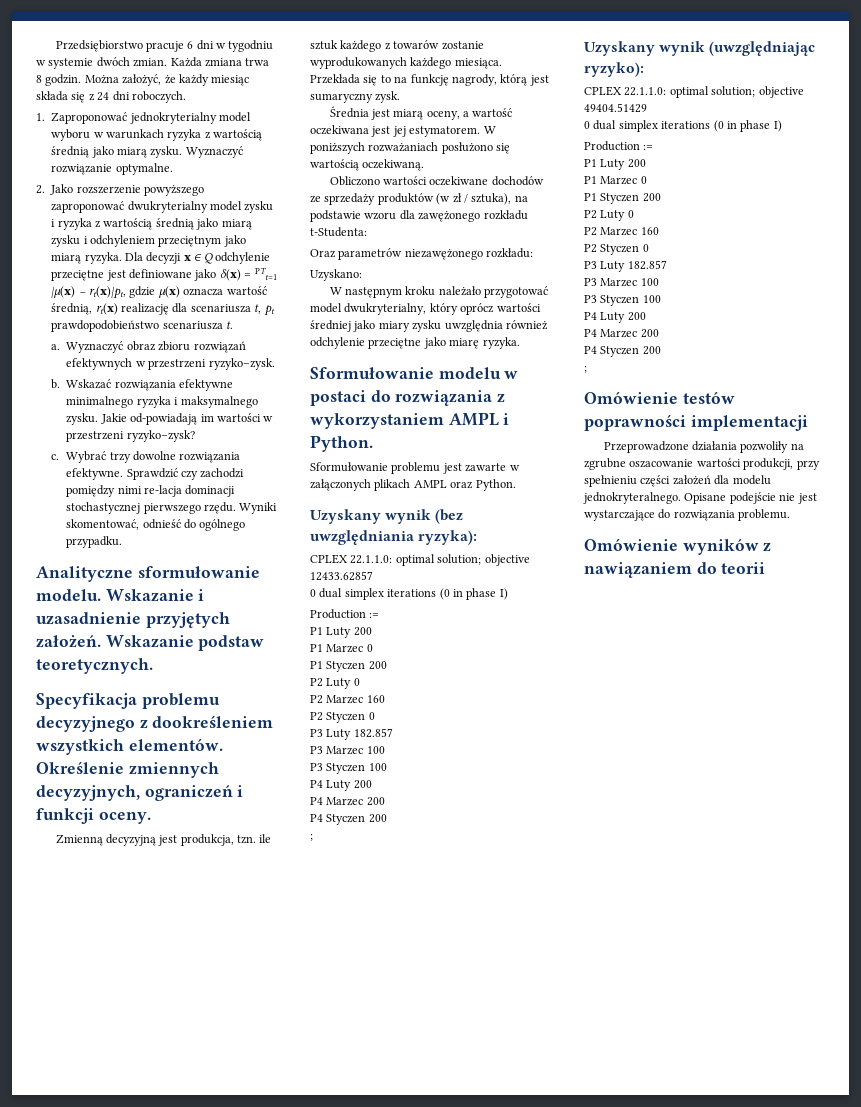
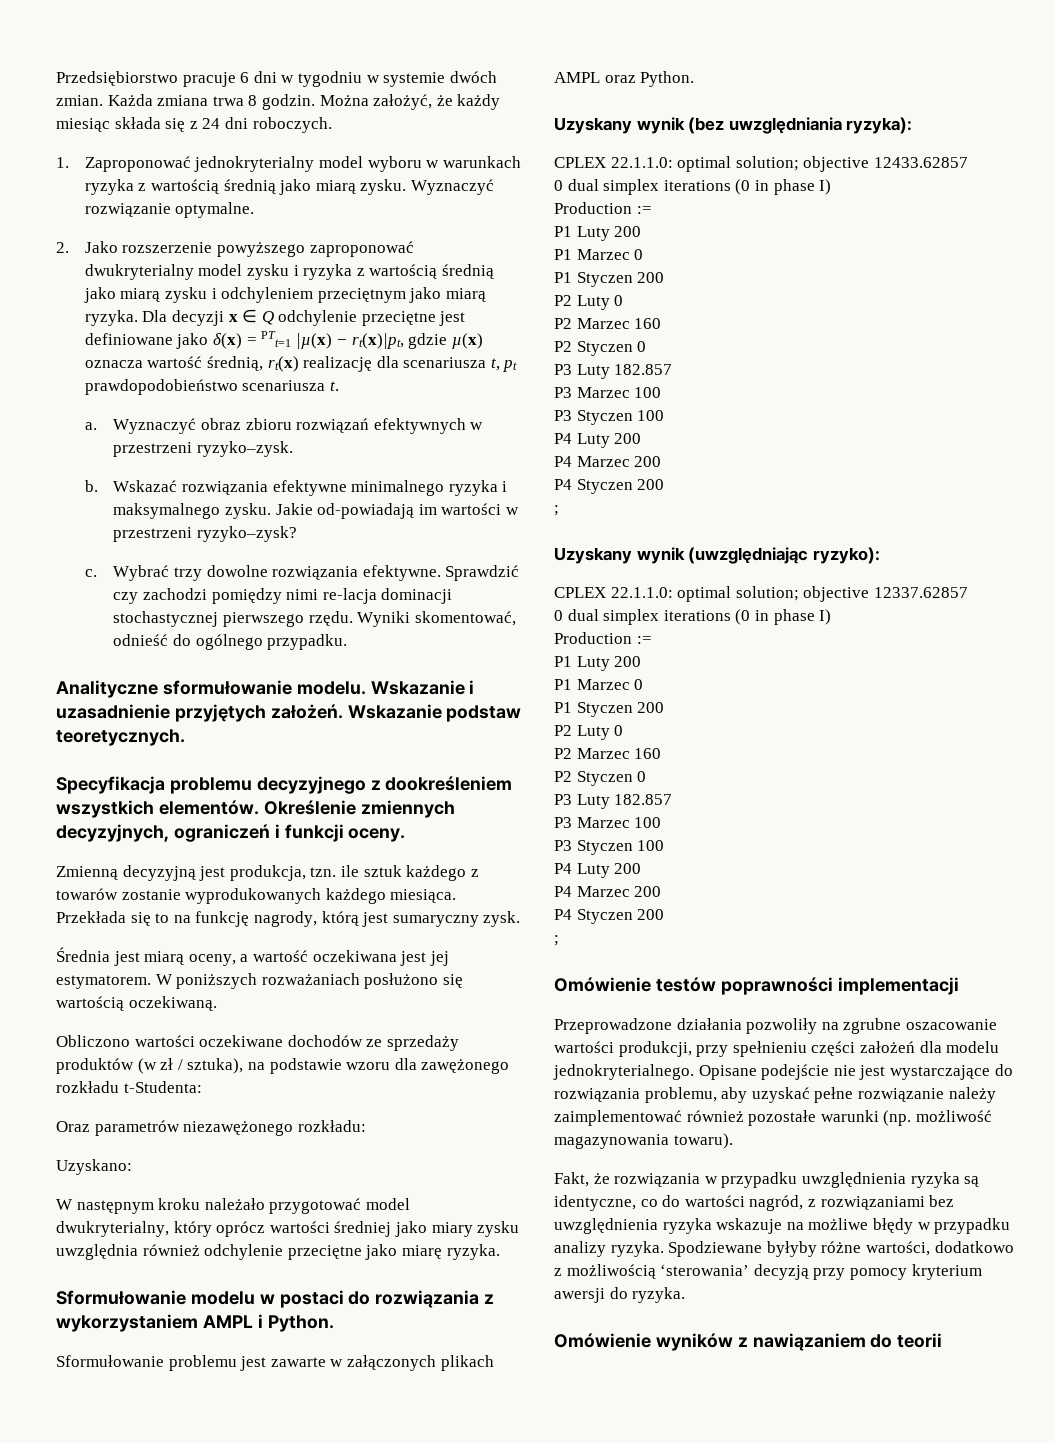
[584,103,647,113] 49404.51429 -> [873,587,968,598] 12337.62857
[583,492,681,504] jednokryteralnego. -> [553,1064,694,1080] jednokryterialnego.
[738,509,791,521] problemu. -> [644,1087,996,1103] [554,1110,992,1126] [554,1133,733,1149] [554,1172,980,1188] [554,1195,955,1211] [554,1218,1011,1234] [554,1241,1014,1257] [554,1264,982,1280] [554,1287,686,1303] problemu, aby uzyskać pełne rozwiązanie należy zaimplementować również pozostałe warunki (np. możliwość magazynowania towaru). // Fakt, że rozwiązania w przypadku uwzględnienia ryzyka są identyczne, co do wartości nagród, z rozwiązaniami bez uwzględnienia ryzyka wskazuje na możliwe błędy w przypadku analizy ryzyka. Spodziewane byłyby różne wartości, dodatkowo z możliwością ‘sterowania’ decyzją przy pomocy kryterium awersji do ryzyka.

